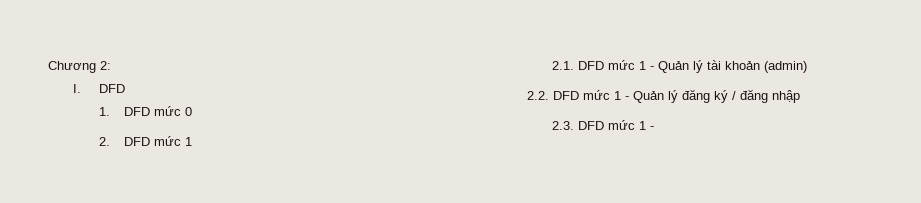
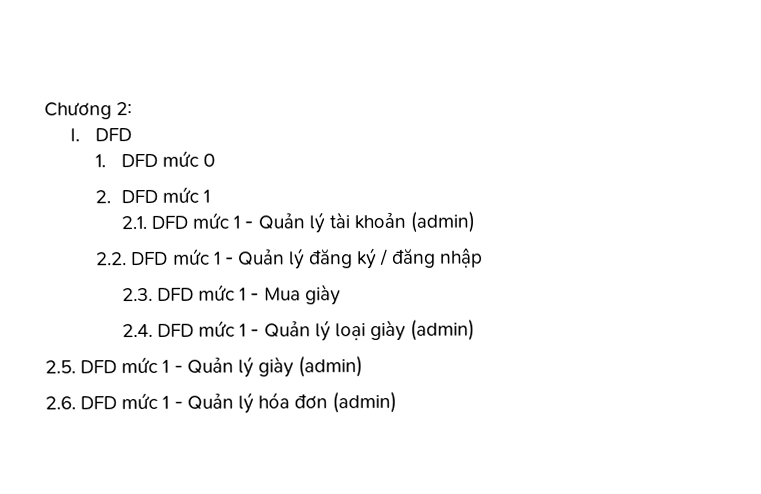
(655, 128) none -> [263,284,341,306] [121,319,476,342] [45,356,364,378] [45,391,398,414] Mua giày // 2.4. DFD mức 1 - Quản lý loại giày (admin) // 2.5. DFD mức 1 - Quản lý giày (admin) // 2.6. DFD mức 1 - Quản lý hóa đơn (admin)

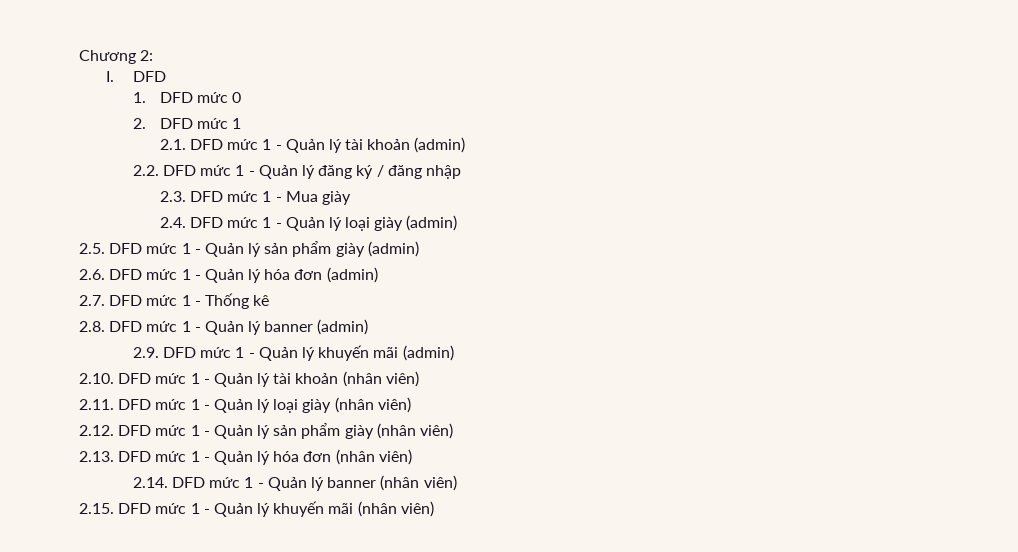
(254, 367) none -> [264,241,332,257] sản phẩm
(398, 402) none -> [79,293,270,309] [79,319,369,335] [132,345,454,361] [79,371,419,387] [79,397,411,413] [79,423,454,439] [79,449,412,465] [132,475,457,491] [79,501,434,517] // 2.7. DFD mức 1 - Thống kê // 2.8. DFD mức 1 - Quản lý banner (admin) // 2.9. DFD mức 1 - Quản lý khuyến mãi (admin) // 2.10. DFD mức 1 - Quản lý tài khoản (nhân viên) // 2.11. DFD mức 1 - Quản lý loại giày (nhân viên) // 2.12. DFD mức 1 - Quản lý sản phẩm giày (nhân viên) // 2.13. DFD mức 1 - Quản lý hóa đơn (nhân viên) // 2.14. DFD mức 1 - Quản lý banner (nhân viên) // 2.15. DFD mức 1 - Quản lý khuyến mãi (nhân viên)

